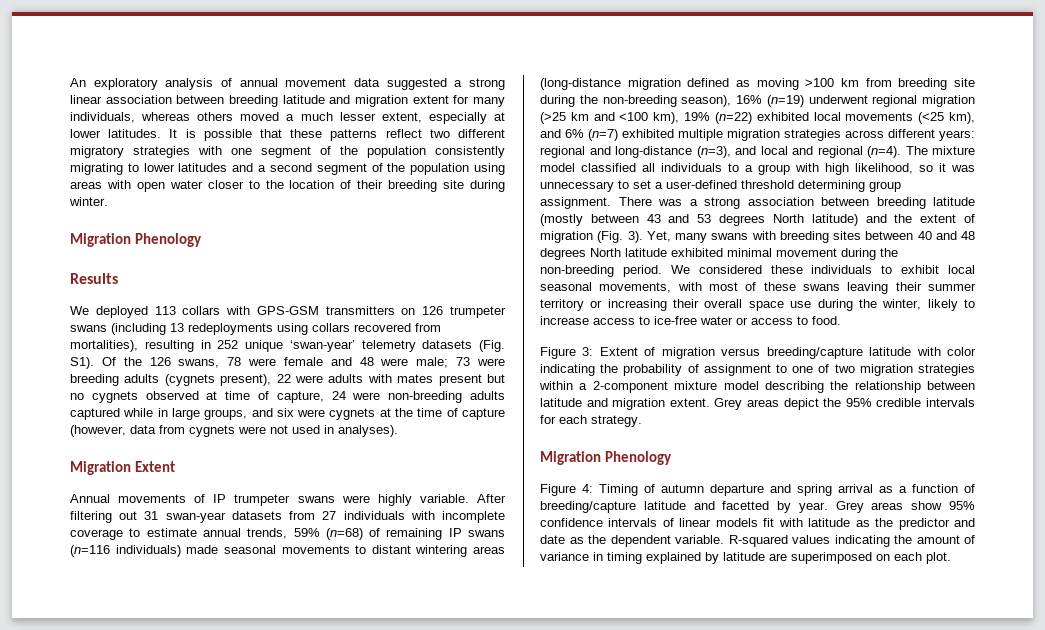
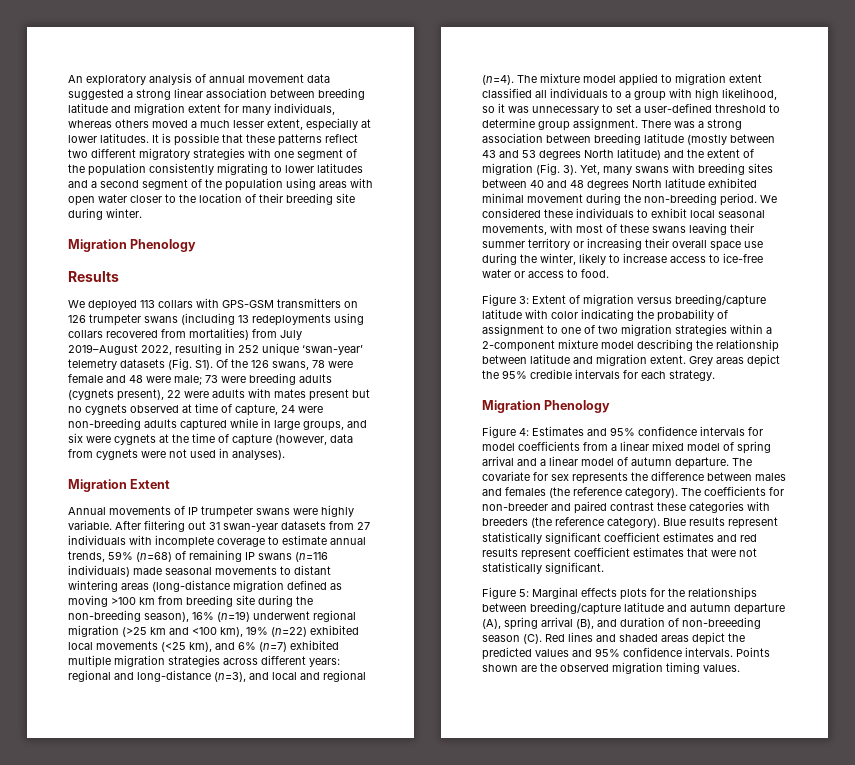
[70,340,138,352] mortalities), -> [189,328,302,340] [68,344,172,355] mortalities) from July 2019–August 2022,
(575, 167) none -> [619,73,762,86] applied to migration extent
[798,180,865,192] determining -> [769,104,780,113] [482,118,535,128] to determine
[599,484,975,496] [540,501,975,513] [540,518,975,530] [540,535,975,547] [540,552,951,564] Timing of autumn departure and spring arrival as a function of breeding/capture latitude and facetted by year. Grey areas show 95% confidence intervals of linear models fit with latitude as the predictor and date as the dependent variable. R-squared values indicating the amount of variance in timing explained by latitude are superimposed on each plot. -> [532,426,763,436] [482,441,771,454] [482,456,752,469] [482,471,786,484] [482,486,784,498] [482,501,770,514] [482,517,778,529] [482,532,757,544] [482,547,757,560] [482,562,604,574] [482,587,757,600] [482,602,785,615] [482,617,761,630] [482,632,745,645] [482,647,770,660] [482,662,740,674] Estimates and 95% confidence intervals for model coefficients from a linear mixed model of spring arrival and a linear model of autumn departure. The covariate for sex represents the difference between males and females (the reference category). The coefficients for non-breeder and paired contrast these categories with breeders (the reference category). Blue results represent statistically significant coefficient estimates and red results represent coefficient estimates that were not statistically significant. // Figure 5: Marginal effects plots for the relationships between breeding/capture latitude and autumn departure (A), spring arrival (B), and duration of non-breeeding season (C). Red lines and shaded areas depict the predicted values and 95% confidence intervals. Points shown are the observed migration timing values.

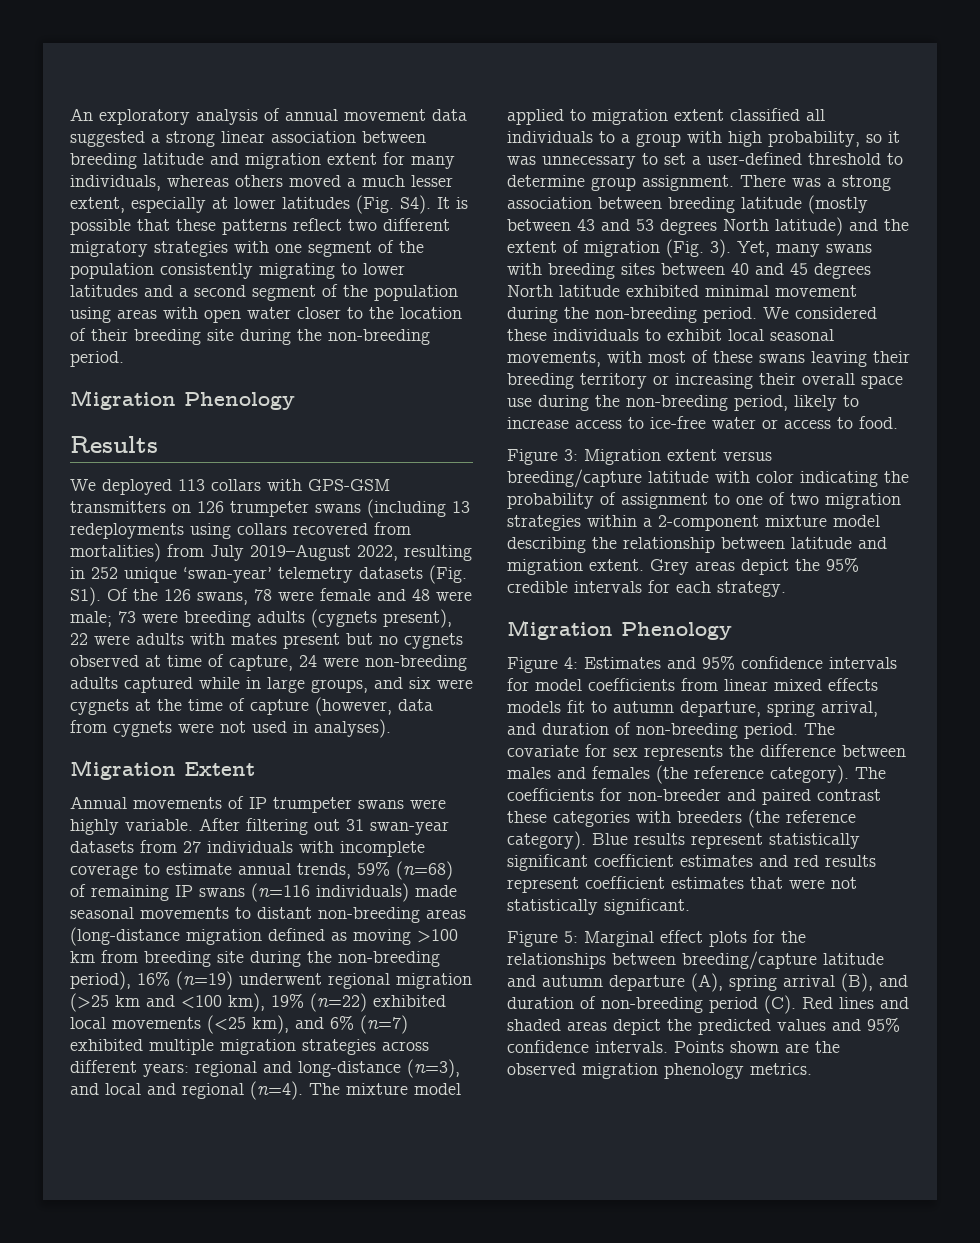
[100,133,149,143] latitudes. -> [282,195,431,214] latitudes (Fig. S4).
[106,208,142,218] winter. -> [297,329,430,345] [70,351,124,367] the non-breeding period.
[68,580,118,592] wintering -> [318,907,420,923] non-breeding
[144,612,189,622] season), -> [70,971,131,990] period),
[722,88,777,100] likelihood, -> [768,131,860,147] probability,
[570,180,584,188] 48 -> [790,263,808,275] 45
[482,241,525,248] summer -> [507,373,574,389] breeding
[540,253,576,265] winter, -> [626,395,788,411] non-breeding period,
[532,294,634,306] Extent of migration -> [584,449,717,465] Migration extent
[611,444,617,451] a -> (718, 684) none
[687,441,771,454] [482,456,729,469] model of spring arrival and a linear model of autumn departure. -> [828,678,878,691] [507,700,878,717] [507,722,798,739] effects models fit to autumn departure, spring arrival, and duration of non-breeding period.
[581,588,617,597] effects -> [660,930,703,943] effect
[682,617,761,629] [482,635,520,642] non-breeeding season -> [601,997,758,1013] non-breeding period
[666,662,740,674] timing values. -> [664,1063,812,1079] phenology metrics.

